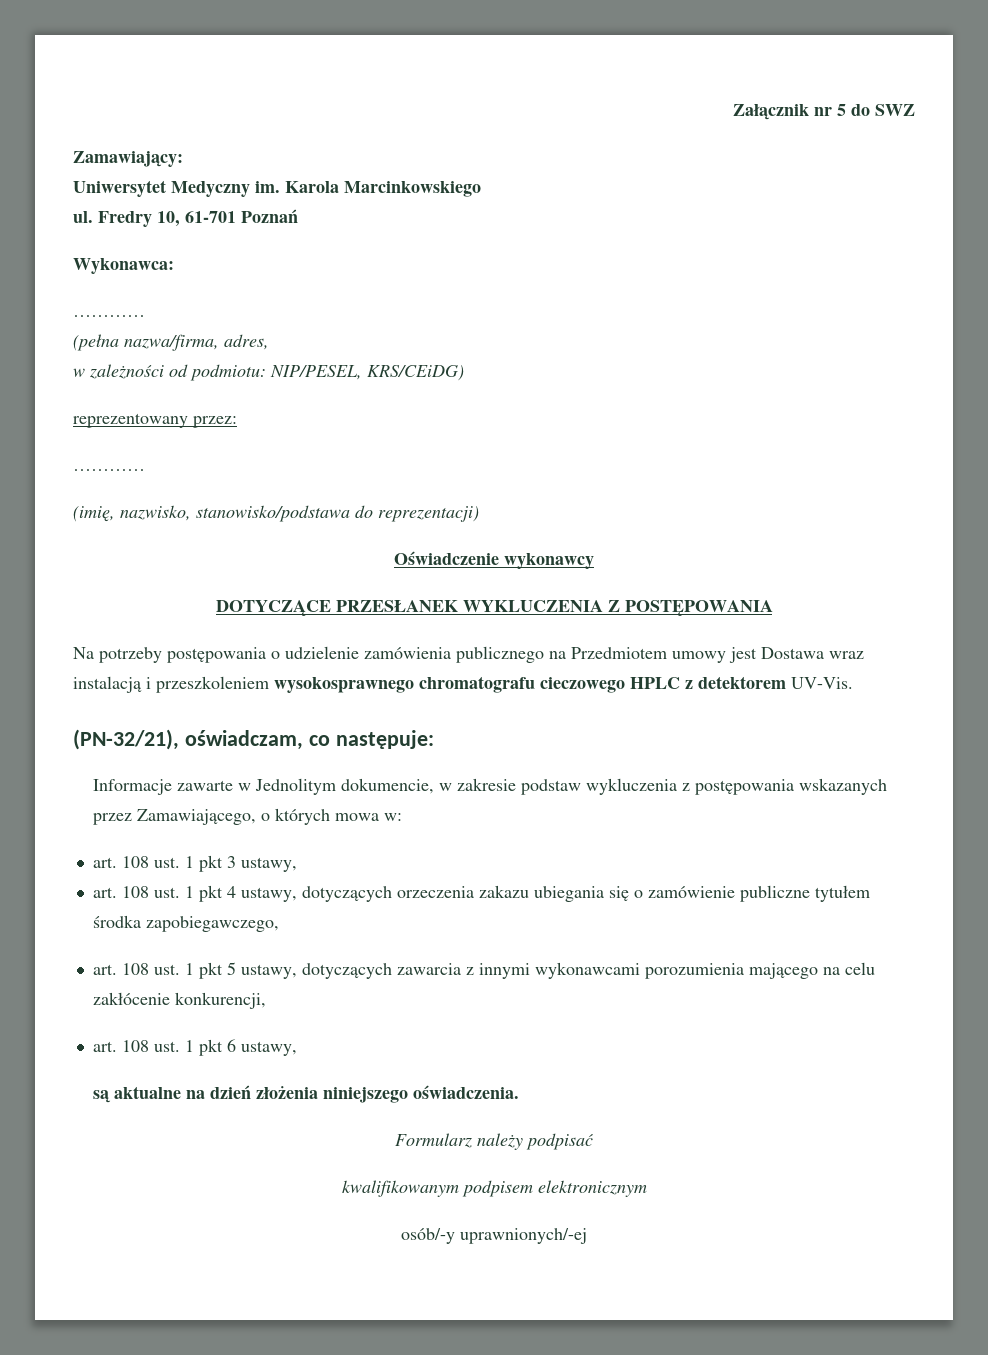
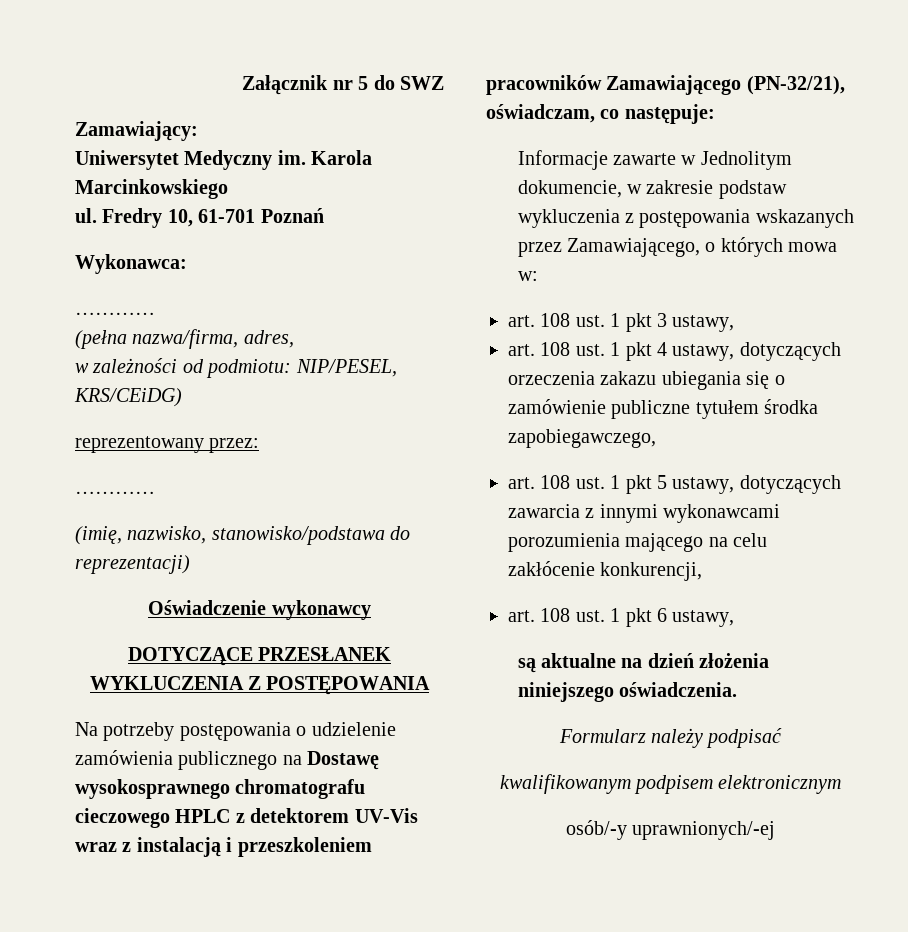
[571,647,864,663] [73,676,269,693] Przedmiotem umowy jest Dostawa wraz instalacją i przeszkoleniem -> [307,751,380,770] Dostawę
[791,677,853,689] UV-Vis. // -> [354,808,418,823] [75,837,372,857] [486,75,742,95] UV-Vis wraz z instalacją i przeszkoleniem pracowników Zamawiającego

